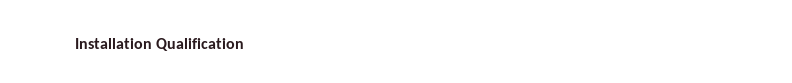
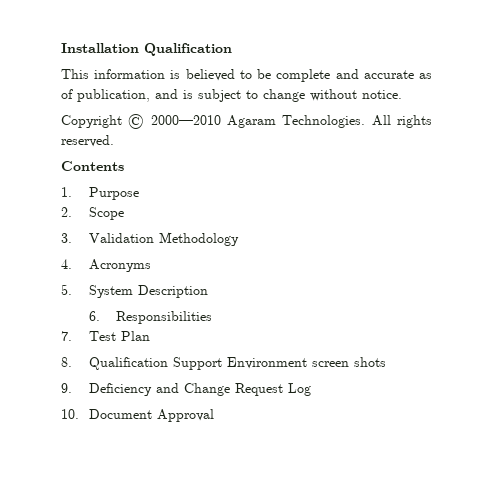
(245, 44) none -> [61,69,433,82] [61,89,402,102] [61,114,432,129] [61,135,114,147] [61,161,124,171] [61,187,139,200] [61,207,124,220] [61,232,239,246] [61,259,151,272] [61,284,208,298] [88,311,213,324] [61,331,150,341] [61,357,386,370] [61,383,311,396] [61,409,214,422] // This information is believed to be complete and accurate as of publication, and is subject to change without notice. // Copyright © 2000—2010 Agaram Technologies. All rights reserved. // Contents // 1. Purpose // 2. Scope // 3. Validation Methodology // 4. Acronyms // 5. System Description // 6. Responsibilities // 7. Test Plan // 8. Qualification Support Environment screen shots // 9. Deficiency and Change Request Log // 10. Document Approval

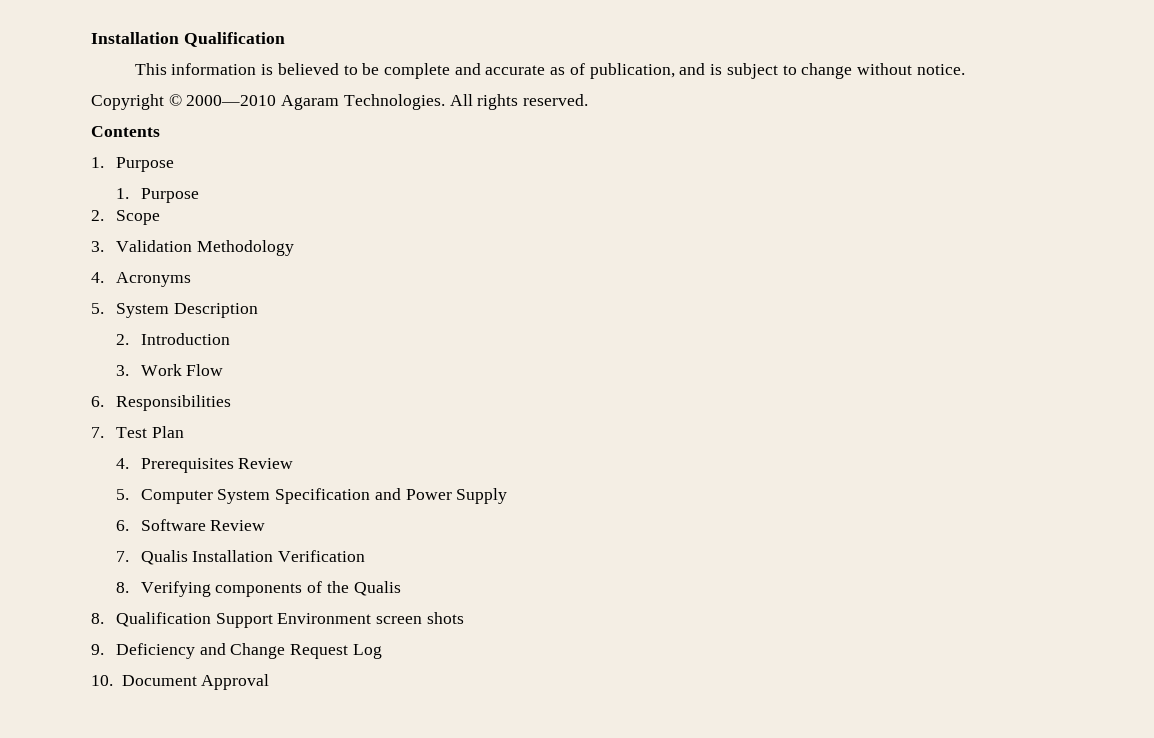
(139, 193) none -> [115,188,199,203] // 1. Purpose
[88,311,213,324] [61,331,150,341] 6. Responsibilities // 7. Test Plan -> [115,333,230,345] [115,364,224,376] [91,395,231,411] [91,426,184,438] [115,458,294,473] [115,488,508,504] [115,519,266,531] [115,550,366,565] [115,581,401,597] 2. Introduction // 3. Work Flow // 6. Responsibilities // 7. Test Plan // 4. Prerequisites Review // 5. Computer System Specification and Power Supply // 6. Software Review // 7. Qualis Installation Verification // 8. Verifying components of the Qualis

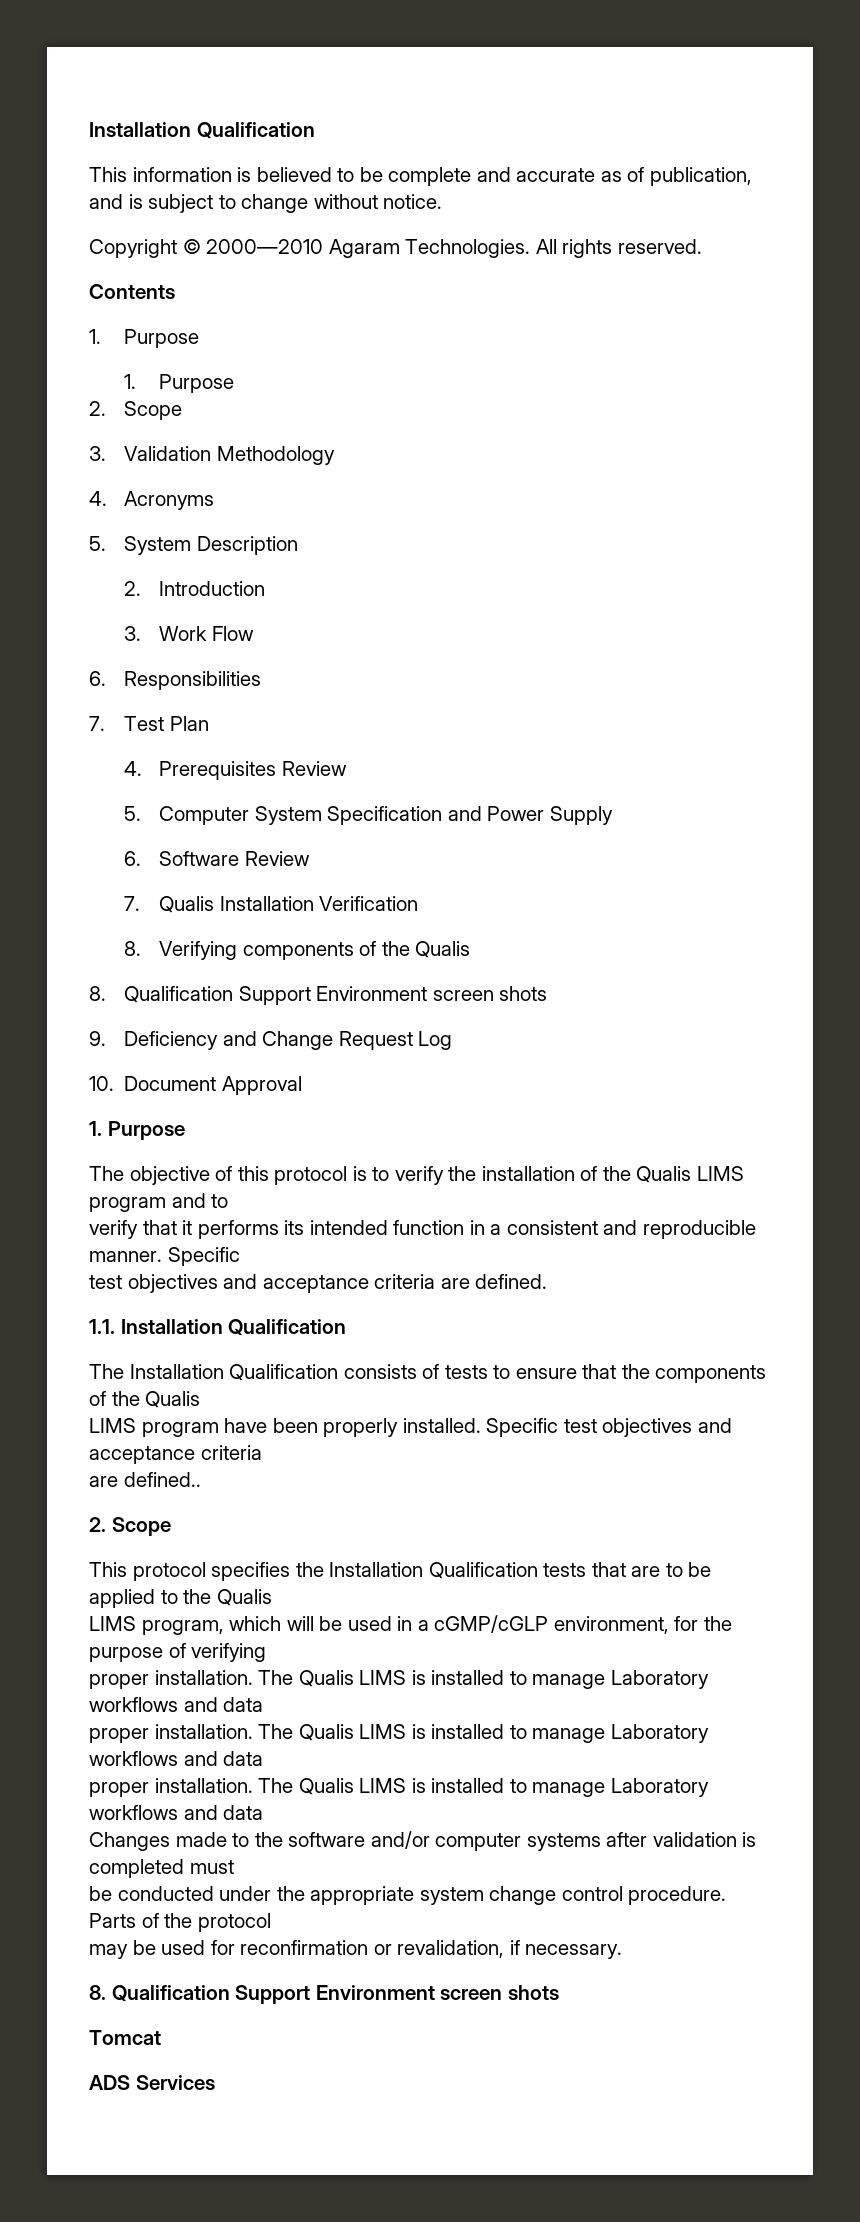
(270, 682) none -> [89,1121,185,1140] [89,1166,744,1185] [89,1193,229,1212] [89,1220,756,1239] [89,1247,240,1266] [89,1274,548,1293] [89,1319,347,1336] [89,1364,767,1383] [89,1391,201,1408] [89,1418,732,1437] [89,1445,262,1464] [89,1472,201,1487] [89,1517,171,1536] [89,1562,712,1581] [89,1589,272,1608] [89,1615,732,1635] [89,1643,267,1662] [89,1670,709,1689] [89,1697,264,1712] [89,1724,709,1743] [89,1751,264,1766] [89,1778,709,1797] [89,1805,264,1820] [89,1831,757,1851] [89,1859,234,1878] [89,1886,727,1905] [89,1913,271,1932] [89,1940,623,1959] [89,1985,559,2004] [89,2030,161,2045] [89,2075,215,2090] // 1. Purpose // The objective of this protocol is to verify the installation of the Qualis LIMS program and to // verify that it performs its intended function in a consistent and reproducible manner. Specific // test objectives and acceptance criteria are defined. // 1.1. Installation Qualification // The Installation Qualification consists of tests to ensure that the components of the Qualis // LIMS program have been properly installed. Specific test objectives and acceptance criteria // are defined.. // 2. Scope // This protocol specifies the Installation Qualification tests that are to be applied to the Qualis // LIMS program, which will be used in a cGMP/cGLP environment, for the purpose of verifying // proper installation. The Qualis LIMS is installed to manage Laboratory workflows and data // proper installation. The Qualis LIMS is installed to manage Laboratory workflows and data // proper installation. The Qualis LIMS is installed to manage Laboratory workflows and data // Changes made to the software and/or computer systems after validation is completed must // be conducted under the appropriate system change control procedure. Parts of the protocol // may be used for reconfirmation or revalidation, if necessary. // 8. Qualification Support Environment screen shots // Tomcat // ADS Services

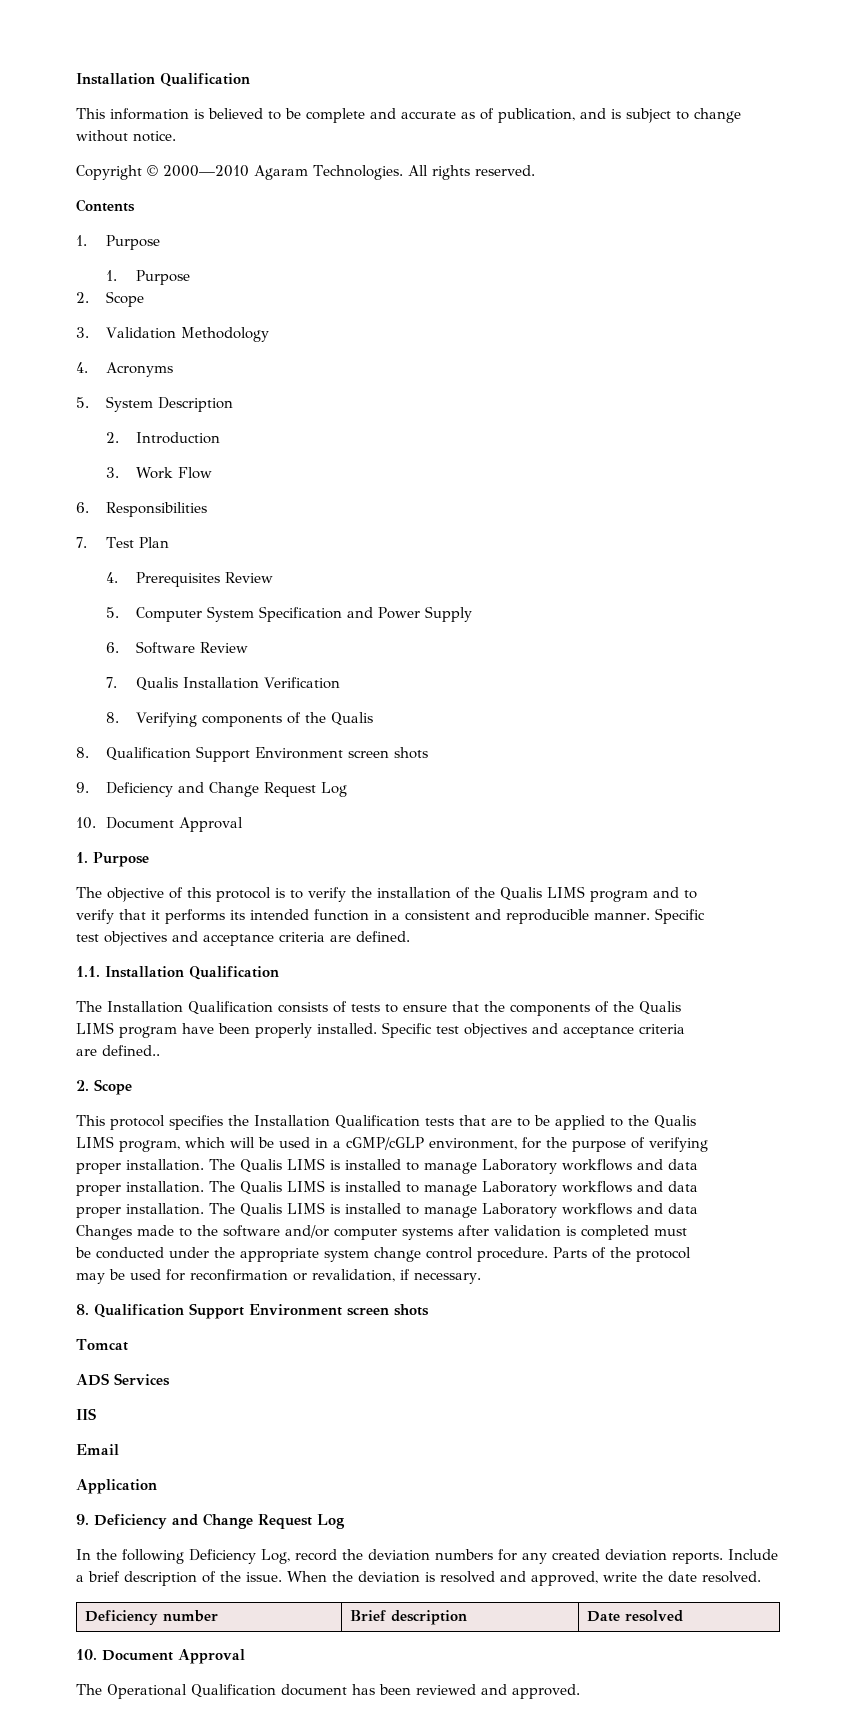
(215, 2082) none -> [76,1408,96,1420] [76,1444,119,1455] [76,1479,157,1494] [76,1513,345,1529] [76,1549,778,1564] [76,1571,761,1586] [84,1610,218,1625] [349,1610,467,1625] [586,1610,683,1622] [76,1649,245,1664] [76,1684,580,1699] // IIS // Email // Application // 9. Deficiency and Change Request Log // In the following Deficiency Log, record the deviation numbers for any created deviation reports. Include a brief description of the issue. When the deviation is resolved and approved, write the date resolved. // Deficiency number | Brief description | Date resolved // 10. Document Approval // The Operational Qualification document has been reviewed and approved.

